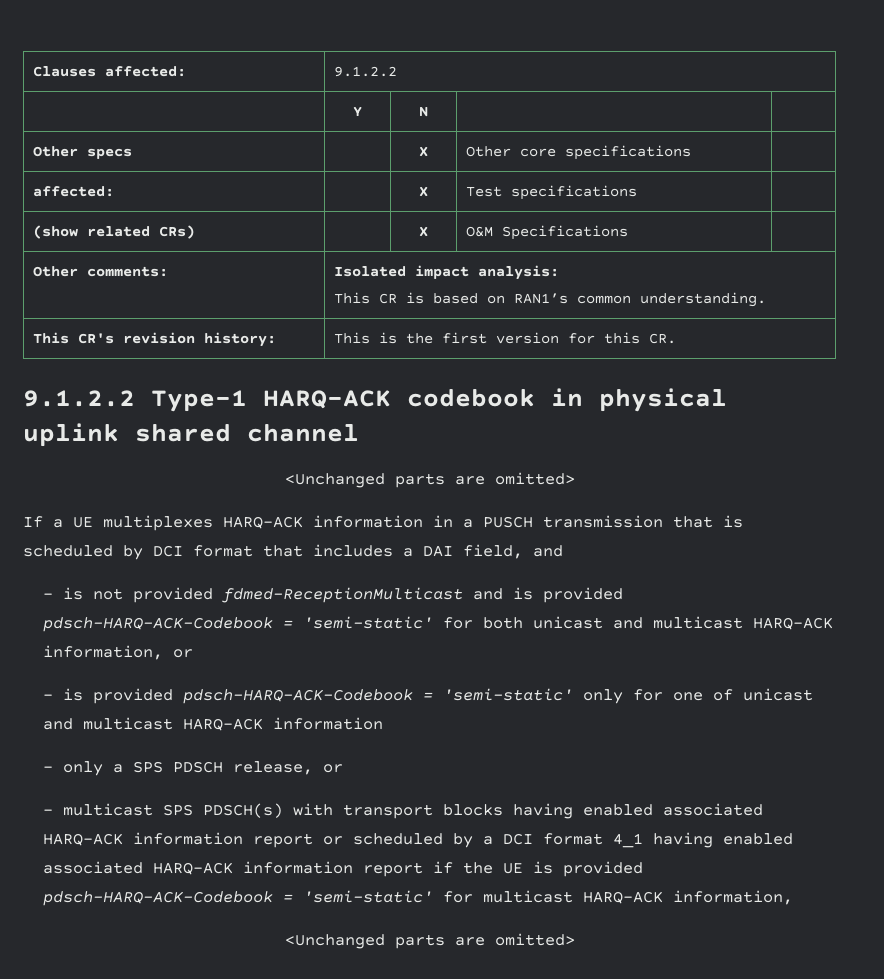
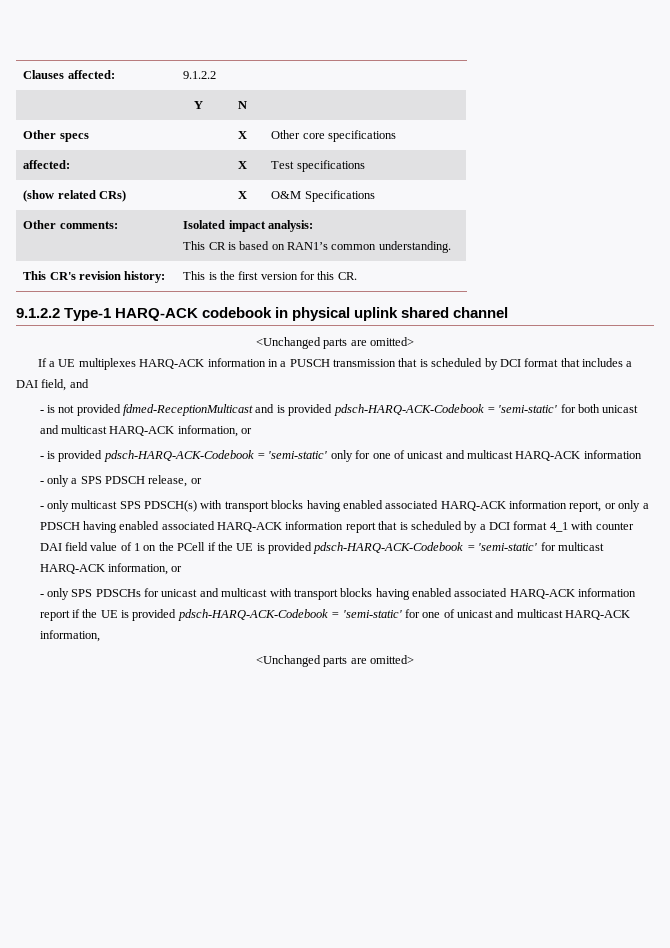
(53, 812) none -> [46,500,69,512] only
[252,833,343,848] report or -> [569,500,649,512] [39,521,408,533] report, or only a PDSCH having enabled associated HARQ-ACK information report that is
(643, 840) none -> [571,521,634,530] [39,542,604,554] [39,563,183,575] [39,588,373,600] with counter DAI field value of 1 on the PCell if the UE is provided pdsch-HARQ-ACK-Codebook = 'semi-static' for multicast HARQ-ACK information, or // - only SPS PDSCHs for unicast and multicast with transport blocks
(473, 897) none -> [422,609,515,618] one of unicast and

